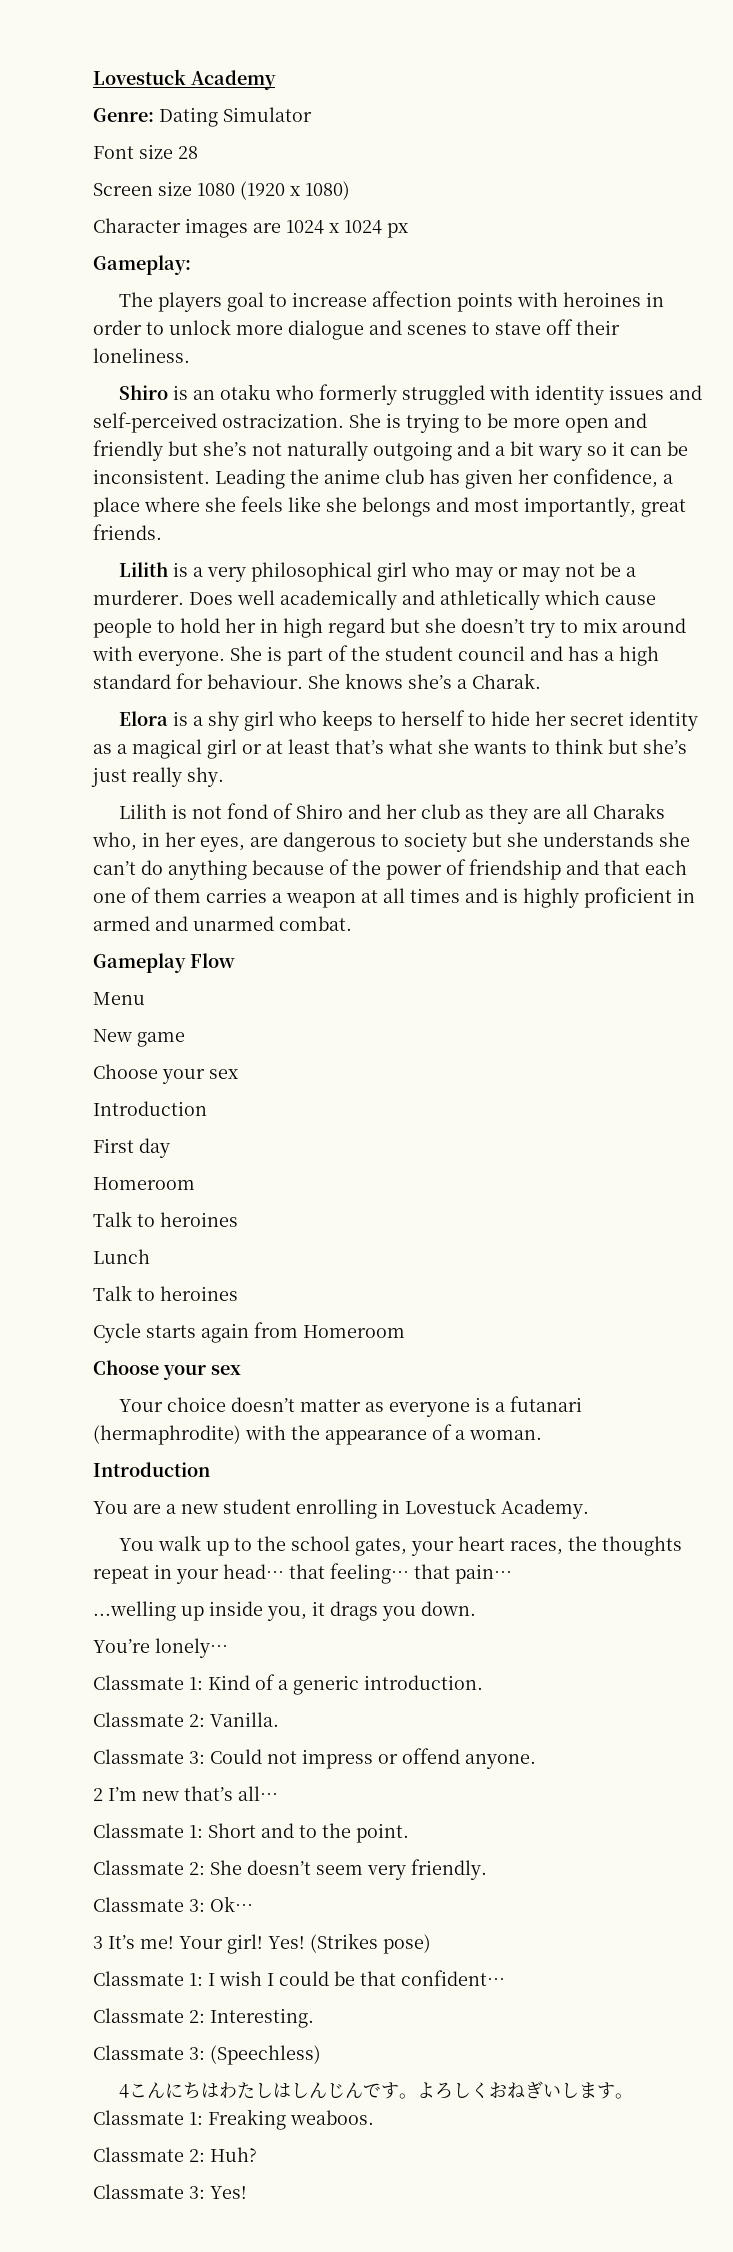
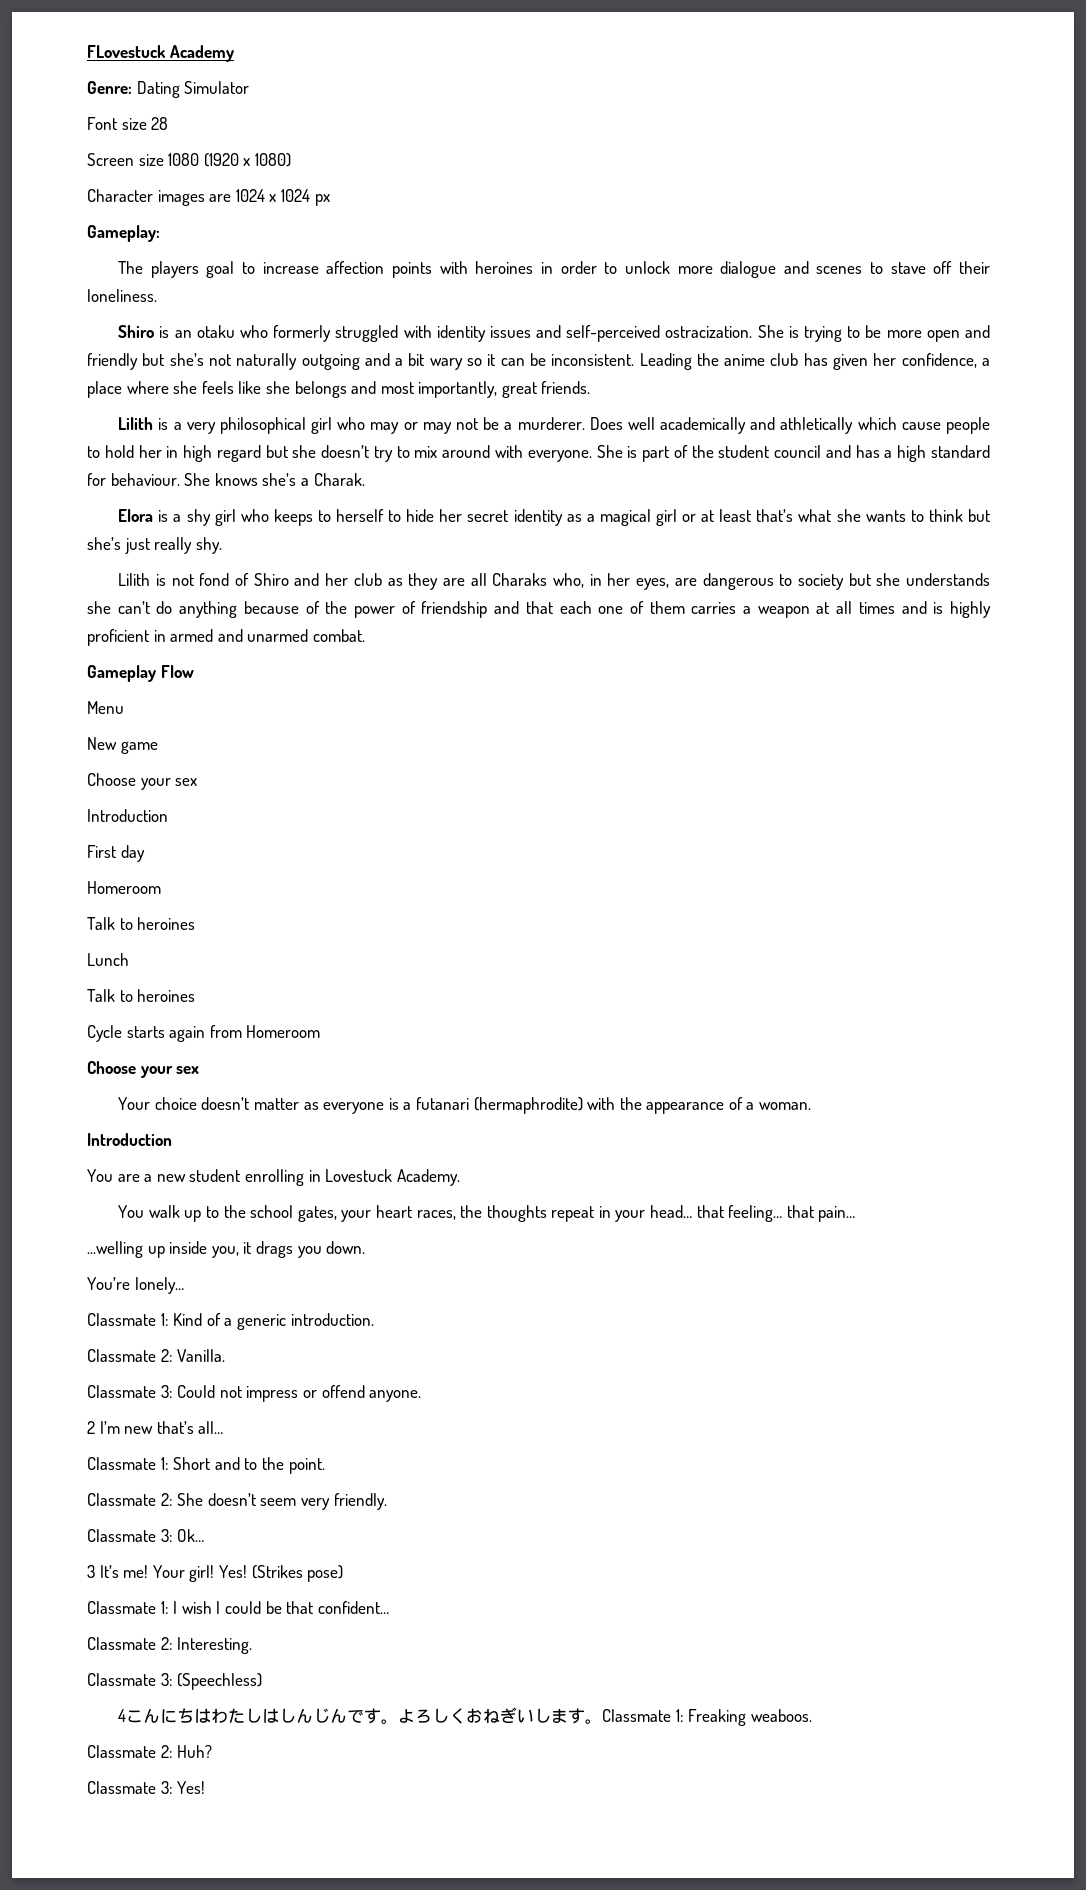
[93,69,186,85] Lovestuck -> [87,45,166,58] FLovestuck

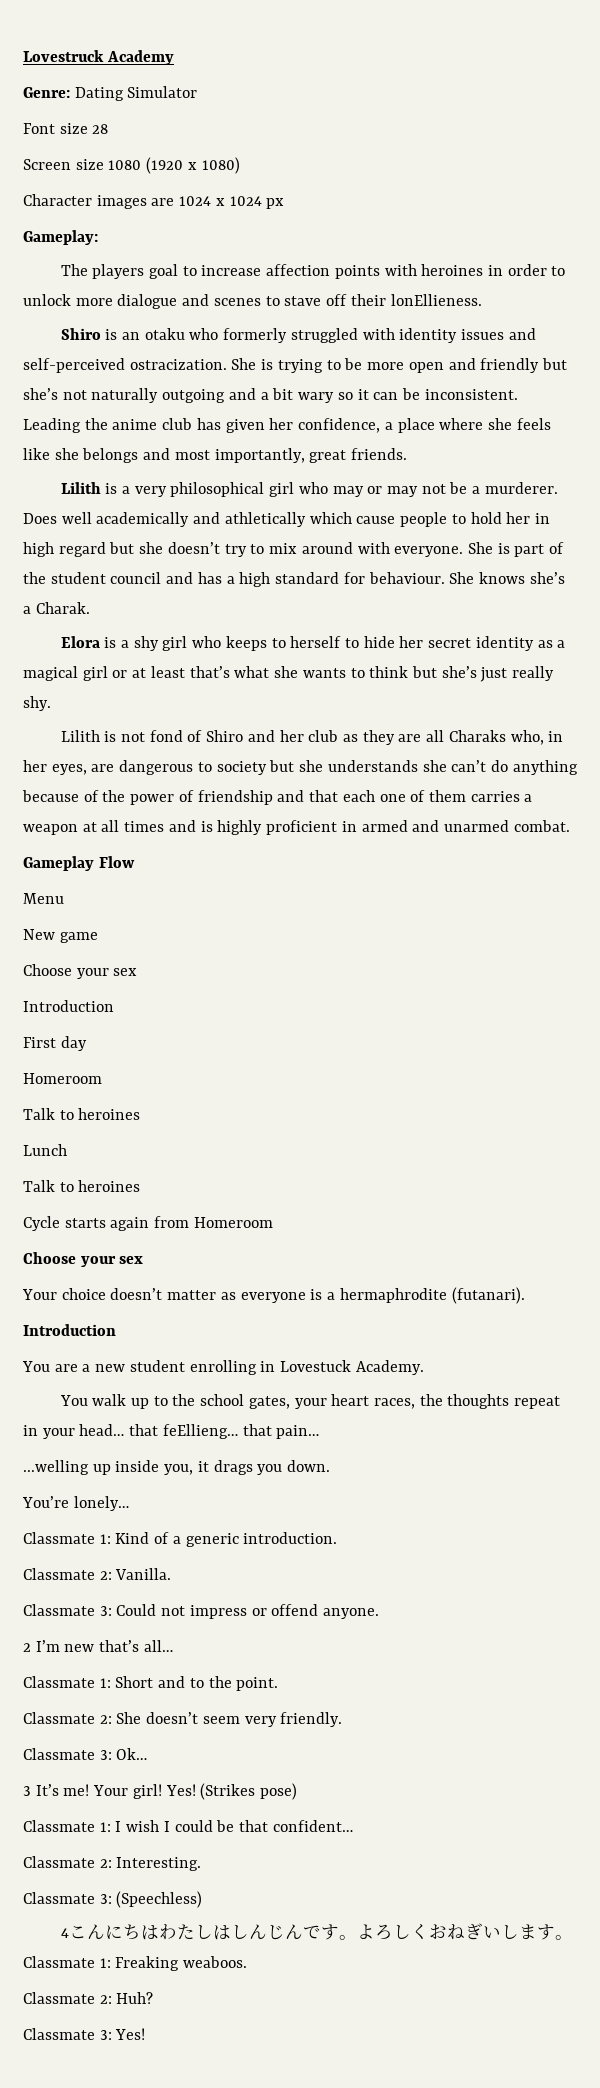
[87,45,166,58] FLovestuck -> [23,50,104,62] Lovestruck
[87,289,157,302] loneliness. -> [390,294,482,306] lonEllieness.
[415,1097,812,1114] futanari (hermaphrodite) with the appearance of a woman. -> [339,1287,525,1304] hermaphrodite (futanari).
[728,1205,783,1222] feeling… -> [162,1424,238,1439] feEllieng…

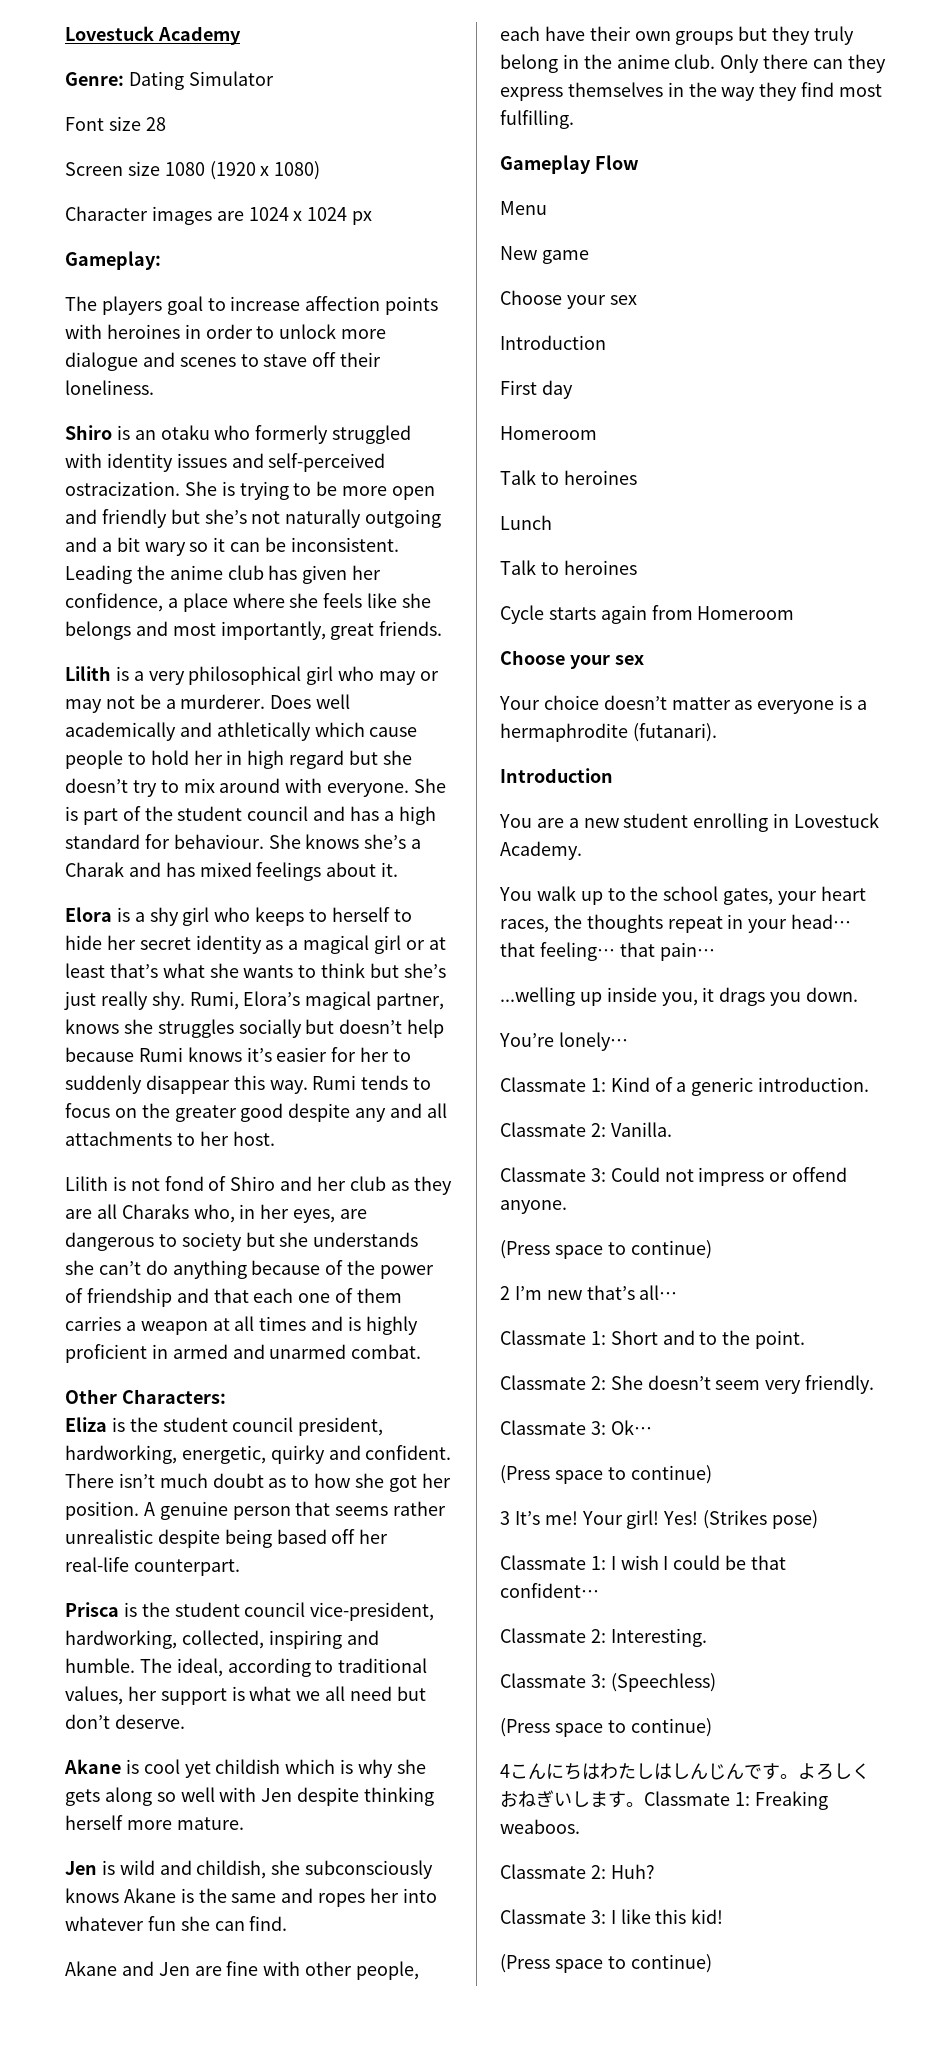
[23,50,104,62] Lovestruck -> [65,26,154,41] Lovestuck
[390,294,482,306] lonEllieness. -> [65,380,154,395] loneliness.
[35,602,90,614] Charak. -> [65,862,399,881] Charak and has mixed feelings about it.
(51, 703) none -> [189,991,445,1010] [65,1019,445,1038] [65,1047,412,1062] [65,1075,432,1094] [65,1103,447,1122] [65,1131,275,1146] Rumi, Elora’s magical partner, knows she struggles socially but doesn’t help because Rumi knows it’s easier for her to suddenly disappear this way. Rumi tends to focus on the greater good despite any and all attachments to her host.
(570, 826) none -> [65,1389,226,1404] [65,1417,384,1436] [65,1445,452,1464] [65,1473,451,1492] [65,1501,447,1520] [65,1529,389,1548] [65,1557,240,1576] [65,1602,435,1621] [65,1630,379,1649] [65,1658,428,1677] [65,1686,426,1705] [65,1714,185,1729] [64,1759,426,1778] [65,1787,435,1806] [65,1815,244,1830] [65,1860,434,1879] [65,1888,437,1907] [65,1916,288,1931] [65,1961,420,1980] [500,26,855,45] [500,54,886,73] [500,82,883,101] [500,110,574,129] // Other Characters: // Eliza is the student council president, hardworking, energetic, quirky and confident. There isn’t much doubt as to how she got her position. A genuine person that seems rather unrealistic despite being based off her real-life counterpart. // Prisca is the student council vice-president, hardworking, collected, inspiring and humble. The ideal, according to traditional values, her support is what we all need but don’t deserve. // Akane is cool yet childish which is why she gets along so well with Jen despite thinking herself more mature. // Jen is wild and childish, she subconsciously knows Akane is the same and ropes her into whatever fun she can find. // Akane and Jen are fine with other people, each have their own groups but they truly belong in the anime club. Only there can they express themselves in the way they find most fulfilling.
[162,1424,238,1439] feEllieng… -> [539,942,615,961] feeling…
(380, 1613) none -> [500,1240,712,1259] // (Press space to continue)
(148, 1754) none -> [500,1465,712,1484] // (Press space to continue)
(203, 1899) none -> [500,1718,712,1737] // (Press space to continue)
[115,2028,146,2040] Yes! -> [610,1909,724,1924] [500,1954,712,1973] I like this kid! // (Press space to continue)

